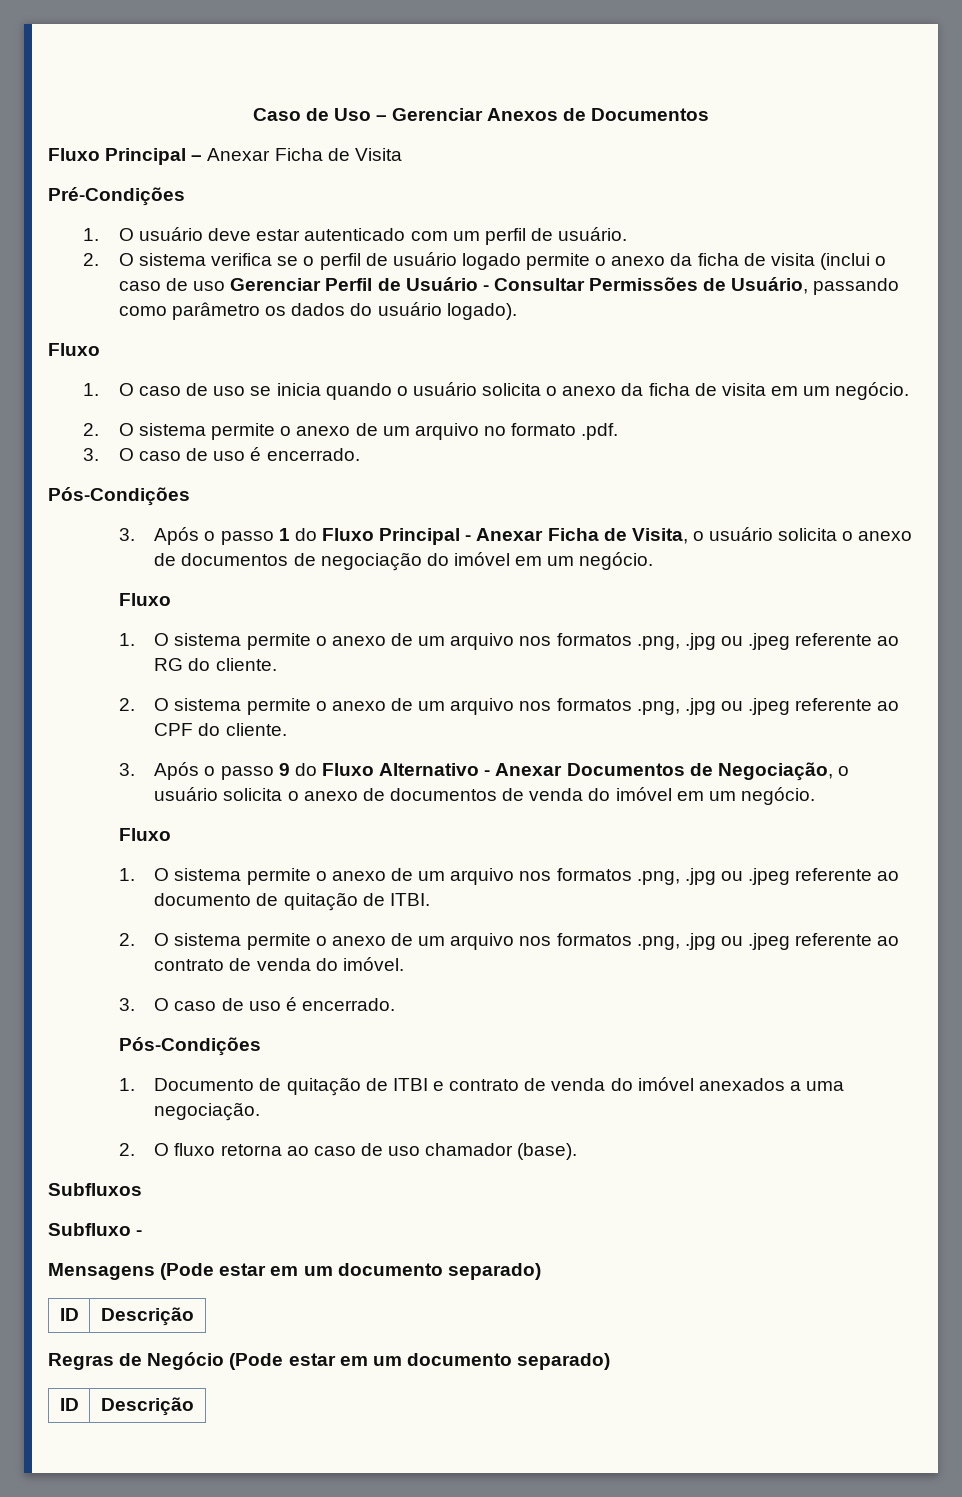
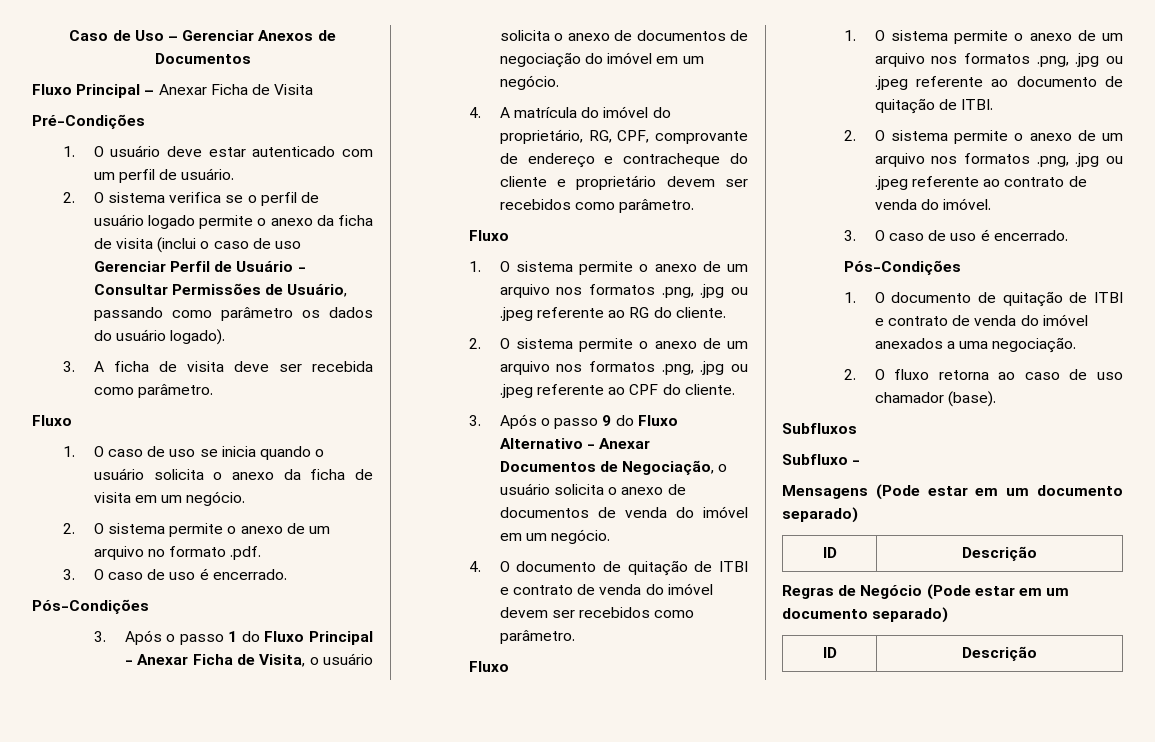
(517, 311) none -> [62,361,373,372] [93,384,214,398] // 3. A ficha de visita deve ser recebida como parâmetro.
(654, 561) none -> [468,106,671,118] [499,129,748,144] [499,153,748,168] [499,175,748,190] [499,199,695,213] // 4. A matrícula do imóvel do proprietário, RG, CPF, comprovante de endereço e contracheque do cliente e proprietário devem ser recebidos como parâmetro.
(815, 796) none -> [468,560,748,576] [499,583,713,595] [499,607,695,618] [499,630,575,644] // 4. O documento de quitação de ITBI e contrato de venda do imóvel devem ser recebidos como parâmetro.
[154,1078,255,1091] Documento -> [874,292,972,303] O documento

